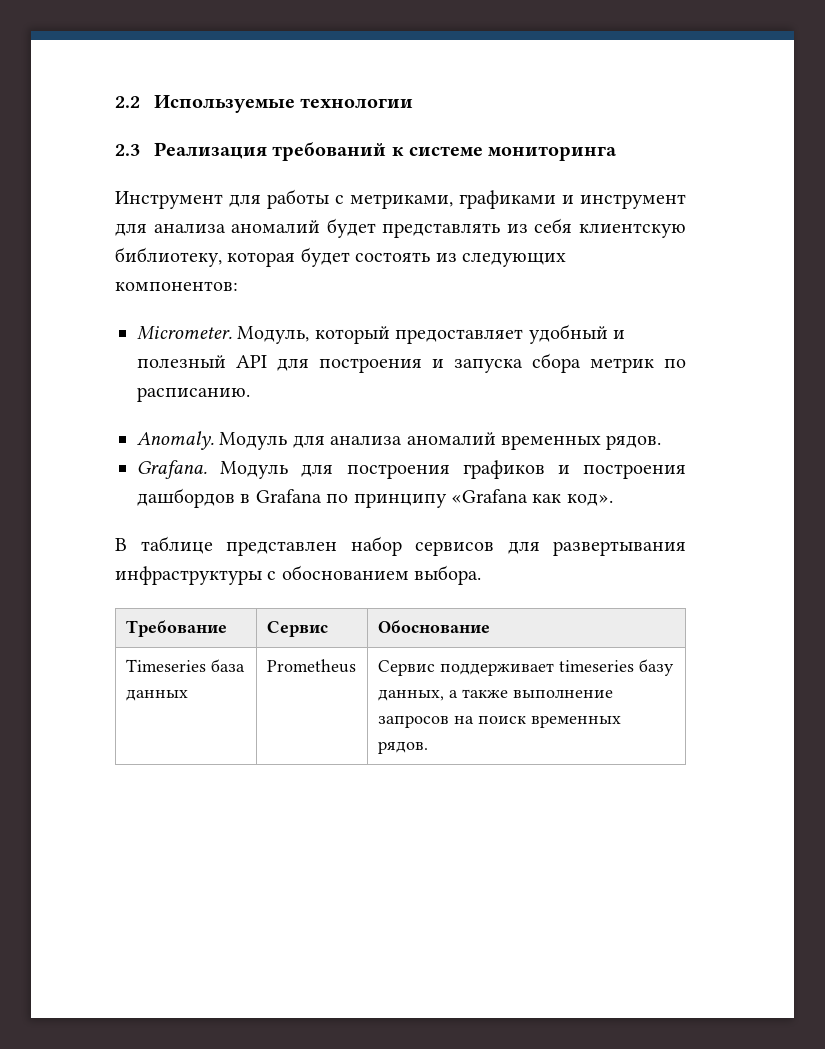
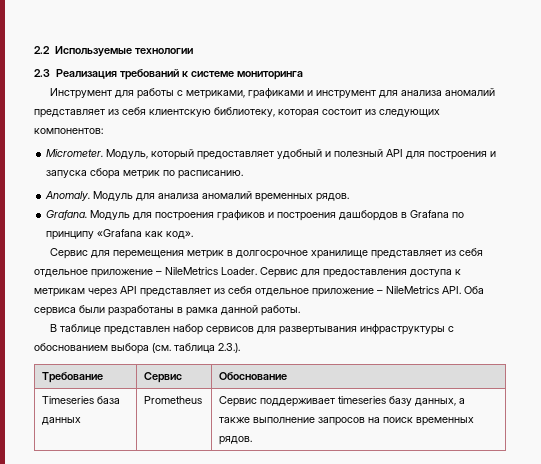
[326,218,501,238] будет представлять -> [34,109,105,118] представляет
[300,247,431,267] будет состоять -> [322,109,362,115] состоит
(613, 499) none -> [50,248,484,259] [34,267,461,278] [34,286,484,297] [34,305,300,316] // Сервис для перемещения метрик в долгосрочное хранилище представляет из себя отдельное приложение – NileMetrics Loader. Сервис для предоставления доступа к метрикам через API представляет из себя отдельное приложение – NileMetrics API. Оба сервиса были разработаны в рамка данной работы.
[414,565,482,585] выбора. -> [111,343,240,354] выбора (см. таблица 2.3.).

